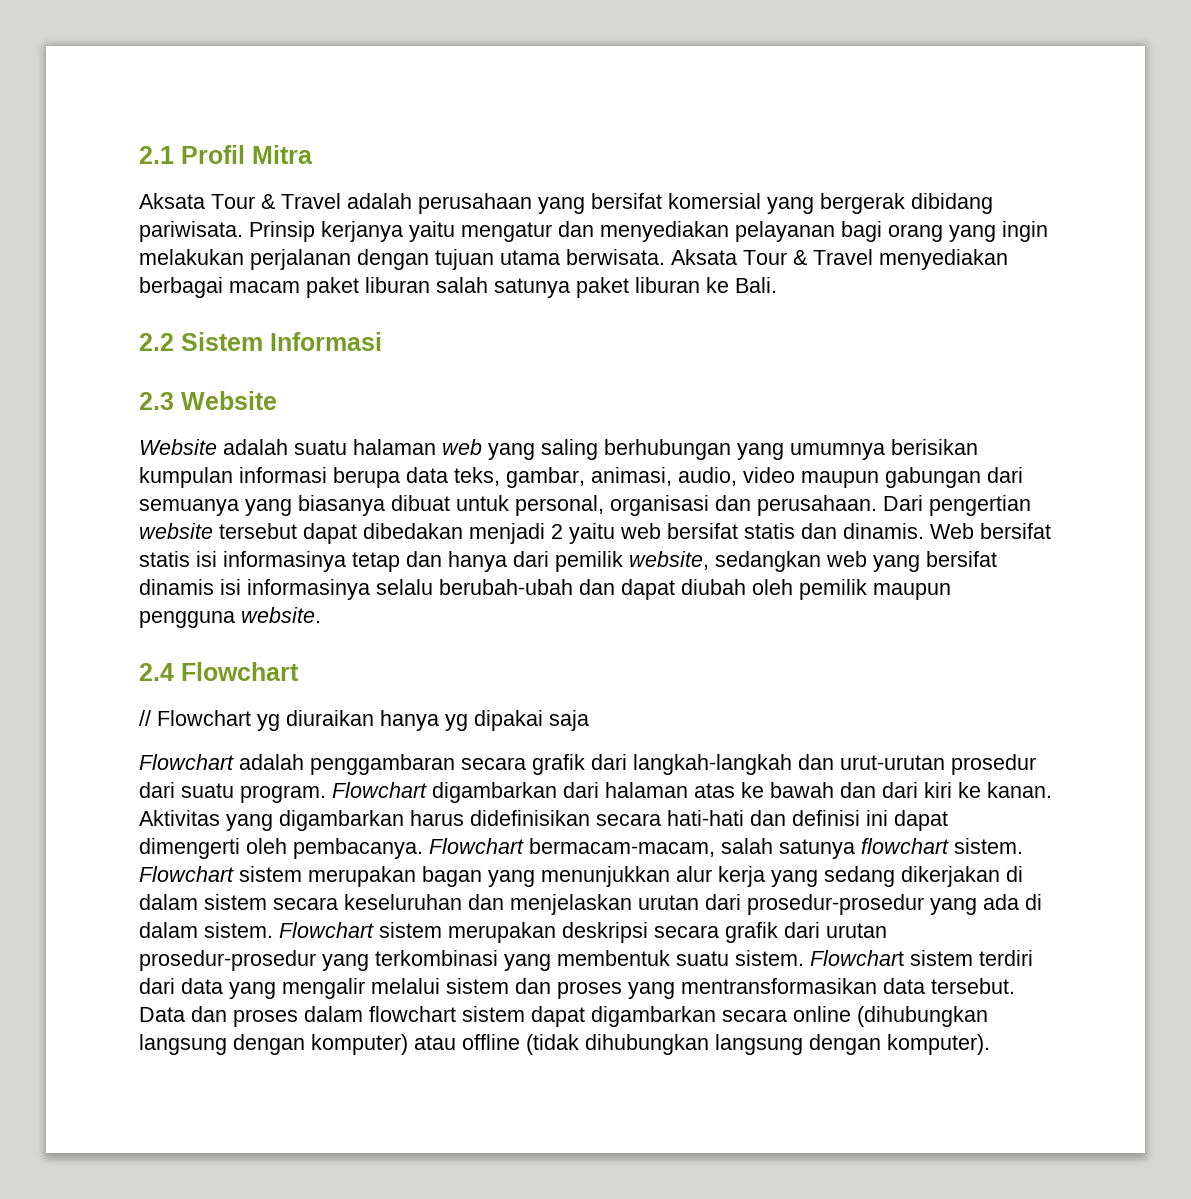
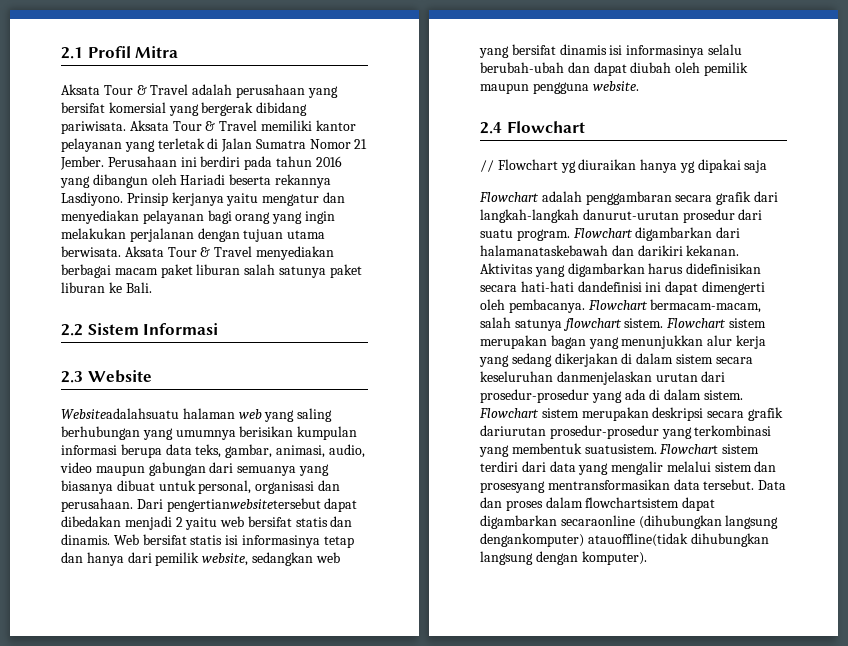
(243, 231) none -> [129,120,356,131] [61,138,368,152] [60,156,342,170] [60,174,331,188] [61,192,123,206] Aksata Tour & Travel memiliki kantor pelayanan yang terletak di Jalan Sumatra Nomor 21 Jember. Perusahaan ini berdiri pada tahun 2016 yang dibangun oleh Hariadi beserta rekannya Lasdiyono.
[139,439,347,455] Website adalah suatu -> [61,408,179,419] Websiteadalahsuatu
[929,495,1031,516] [139,523,297,539] pengertian website tersebut -> [166,498,321,512] pengertianwebsitetersebut
[798,754,945,770] dan urut-urutan -> [582,209,679,220] danurut-urutan
[605,782,1052,798] halaman atas ke bawah dan dari kiri ke kanan. -> [480,245,740,256] halamanataskebawah dan darikiri kekanan.
[750,810,860,826] dan definisi -> [577,281,642,292] dandefinisi
[468,894,632,915] dan menjelaskan -> [556,371,652,385] danmenjelaskan
[784,922,887,938] dari urutan -> [480,425,546,436] dariurutan
[676,950,804,966] suatu sistem. -> [584,444,657,454] suatusistem.
[557,981,675,999] proses yang -> [480,481,545,493] prosesyang
[369,1006,988,1027] [139,1034,579,1055] flowchart sistem dapat digambarkan secara online (dihubungkan langsung dengan komputer) atau offline (tidak -> [585,497,716,511] [480,515,779,529] [480,533,688,547] flowchartsistem dapat digambarkan secaraonline (dihubungkan langsung dengankomputer) atauoffline(tidak

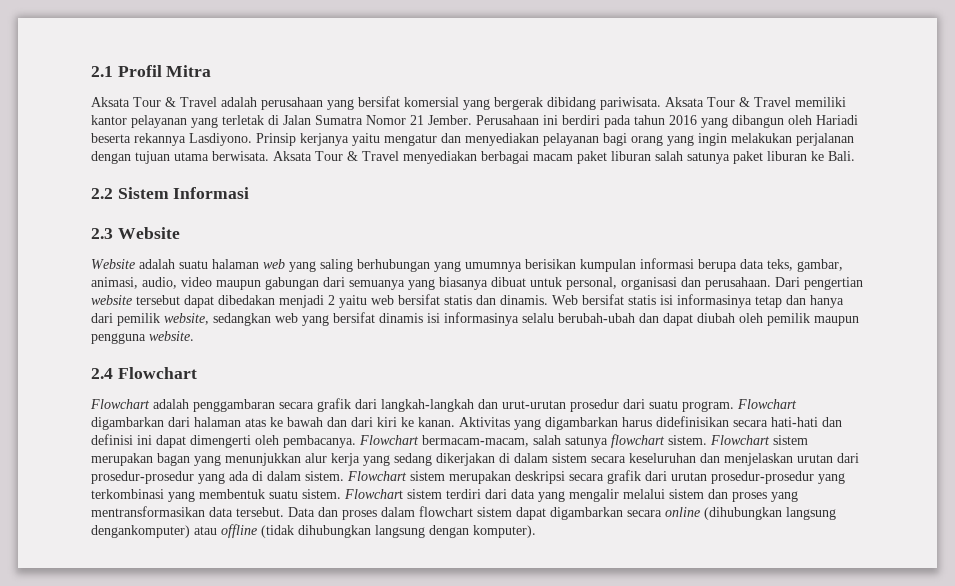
[61,408,179,419] Websiteadalahsuatu -> [91,259,208,269] Website adalah suatu
[166,498,321,512] pengertianwebsitetersebut -> [804,277,863,290] [91,295,180,305] pengertian website tersebut
[480,159,768,173] // // Flowchart yg diuraikan hanya yg dipakai saja -> (197, 373) none
[582,209,679,220] danurut-urutan -> [478,399,566,409] dan urut-urutan
[480,245,740,256] halamanataskebawah dan darikiri kekanan. -> [194,417,455,427] halaman atas ke bawah dan dari kiri ke kanan.
[577,281,642,292] dandefinisi -> [822,417,842,427] [91,434,133,445] dan definisi
[556,371,652,385] danmenjelaskan -> [700,453,793,466] dan menjelaskan
[480,425,546,436] dariurutan -> [645,471,707,481] dari urutan
[584,444,657,454] suatusistem. -> [269,489,341,499] suatu sistem.
[480,481,545,493] prosesyang -> [732,491,798,502] proses yang
[585,497,716,511] [480,515,779,529] [480,533,688,547] flowchartsistem dapat digambarkan secaraonline (dihubungkan langsung dengankomputer) atauoffline(tidak -> [419,506,836,520] [91,524,294,538] flowchart sistem dapat digambarkan secara online (dihubungkan langsung dengankomputer) atau offline (tidak

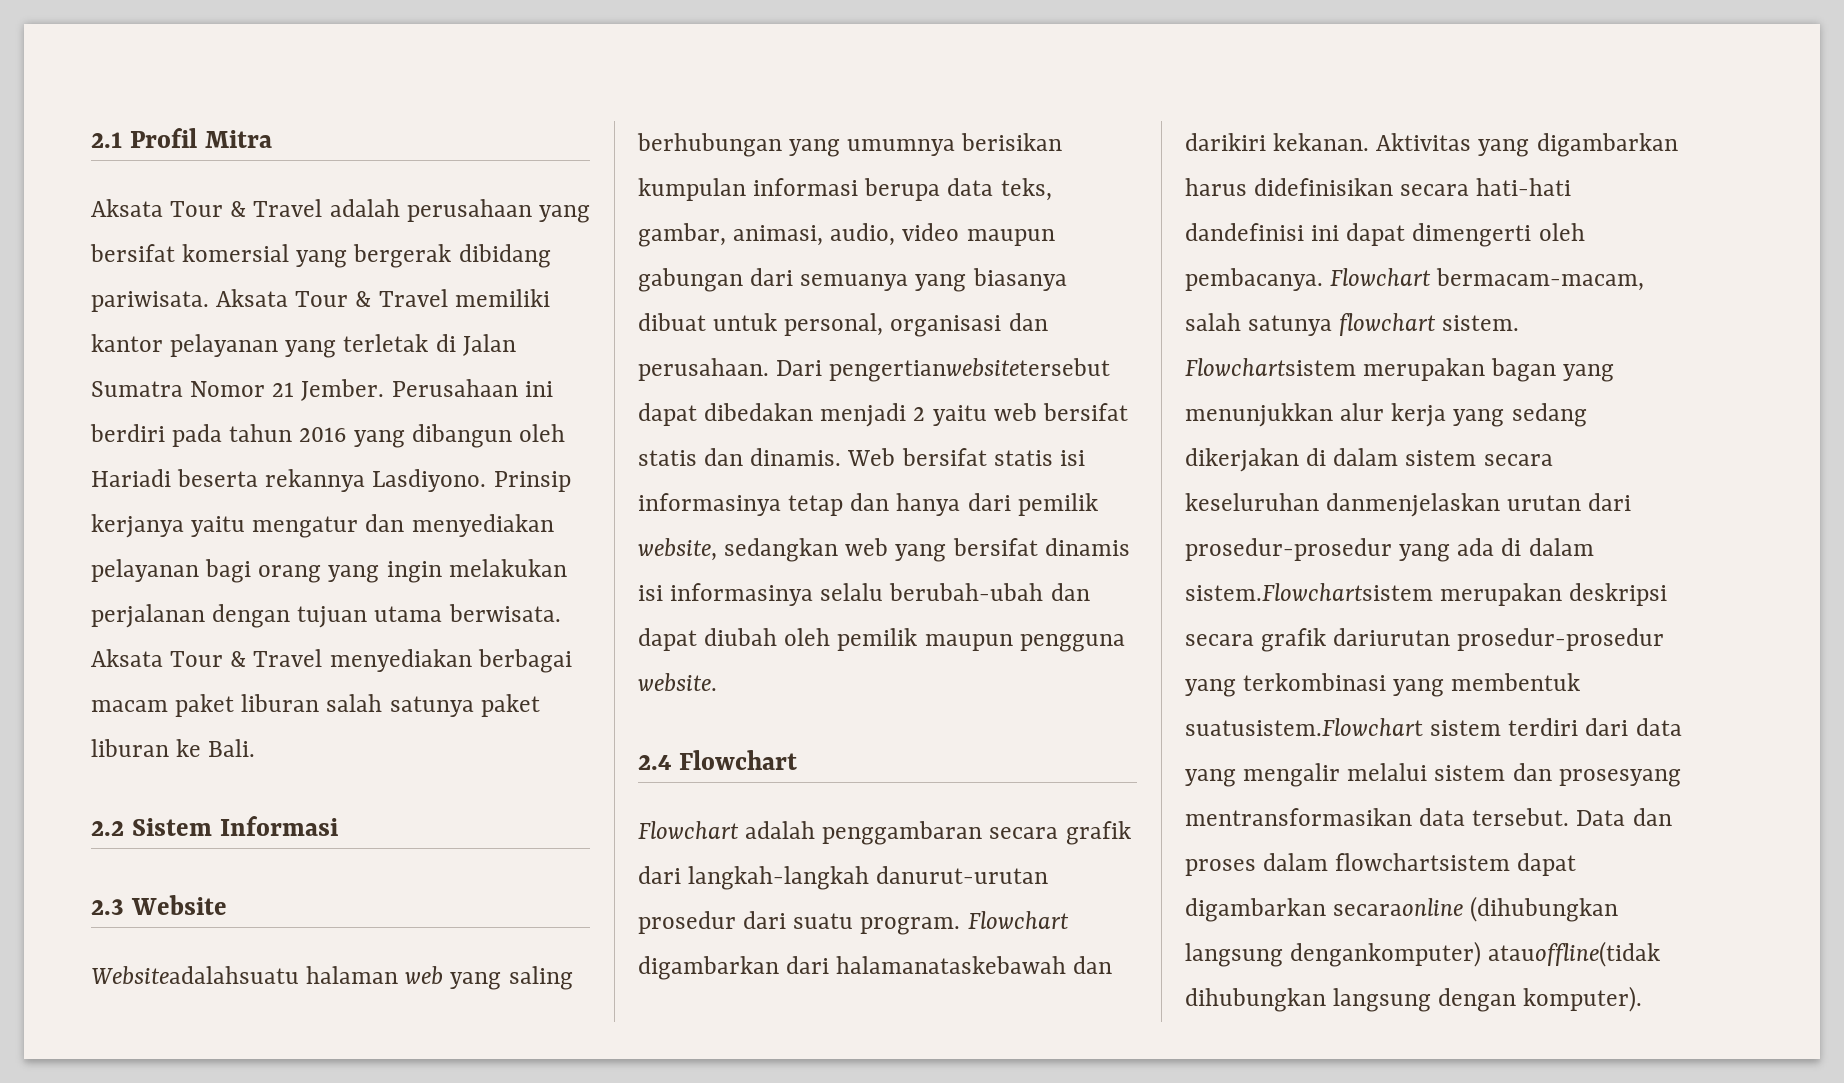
[91,259,208,269] Website adalah suatu -> [91,966,299,985] Websiteadalahsuatu
[804,277,863,290] [91,295,180,305] pengertian website tersebut -> [829,358,1111,382] pengertianwebsitetersebut
[478,399,566,409] dan urut-urutan -> [876,866,1049,884] danurut-urutan
[194,417,455,427] halaman atas ke bawah dan dari kiri ke kanan. -> [836,956,1113,974] [1185,133,1370,151] halamanataskebawah dan darikiri kekanan.
[822,417,842,427] [91,434,133,445] dan definisi -> [1185,223,1304,241] dandefinisi
[710,435,808,445] Flowchart sistem -> [1185,358,1356,376] Flowchartsistem
[700,453,793,466] dan menjelaskan -> [1326,493,1501,517] danmenjelaskan
[305,471,445,481] sistem. Flowchart sistem -> [1185,583,1433,601] sistem.Flowchartsistem
[645,471,707,481] dari urutan -> [1333,628,1451,646] dariurutan
[269,489,403,499] suatu sistem. Flowchart -> [1185,718,1423,736] suatusistem.Flowchart
[732,491,798,502] proses yang -> [1558,769,1681,787] prosesyang
[419,506,836,520] [91,524,294,538] flowchart sistem dapat digambarkan secara online (dihubungkan langsung dengankomputer) atau offline (tidak -> [1335,853,1577,876] [1185,896,1619,922] [1185,941,1661,967] flowchartsistem dapat digambarkan secaraonline (dihubungkan langsung dengankomputer) atauoffline(tidak

